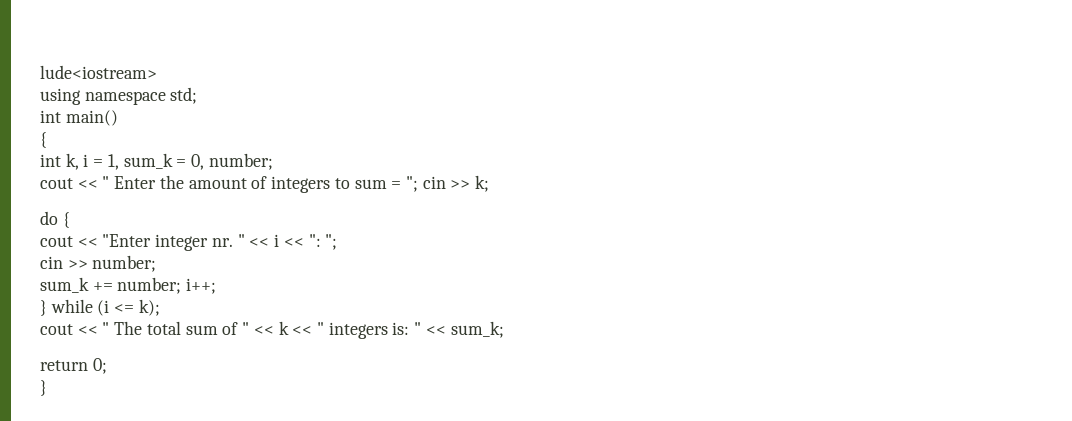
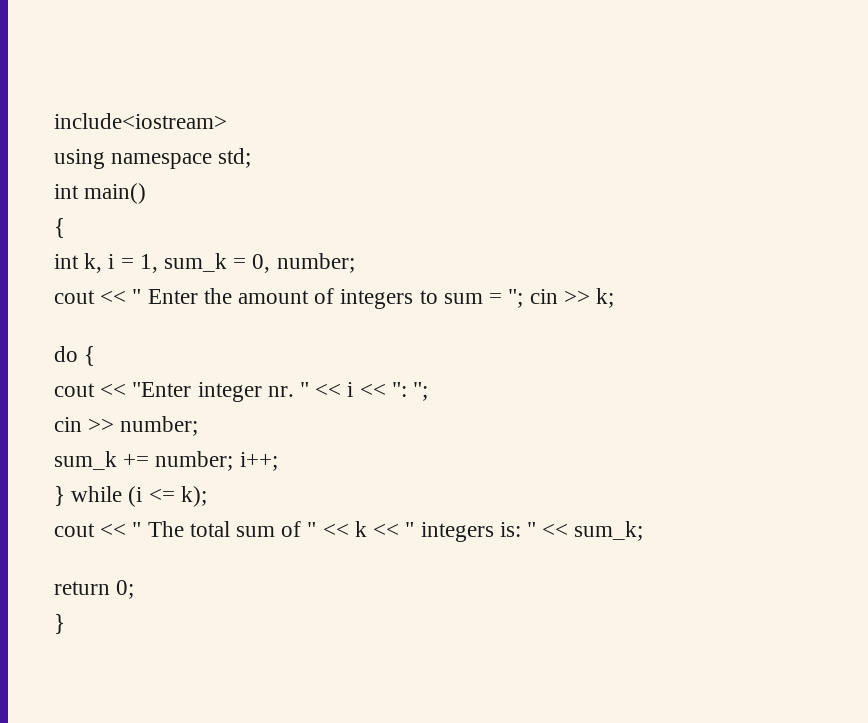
[40,65,157,79] lude<iostream> -> [54,113,227,129] include<iostream>

